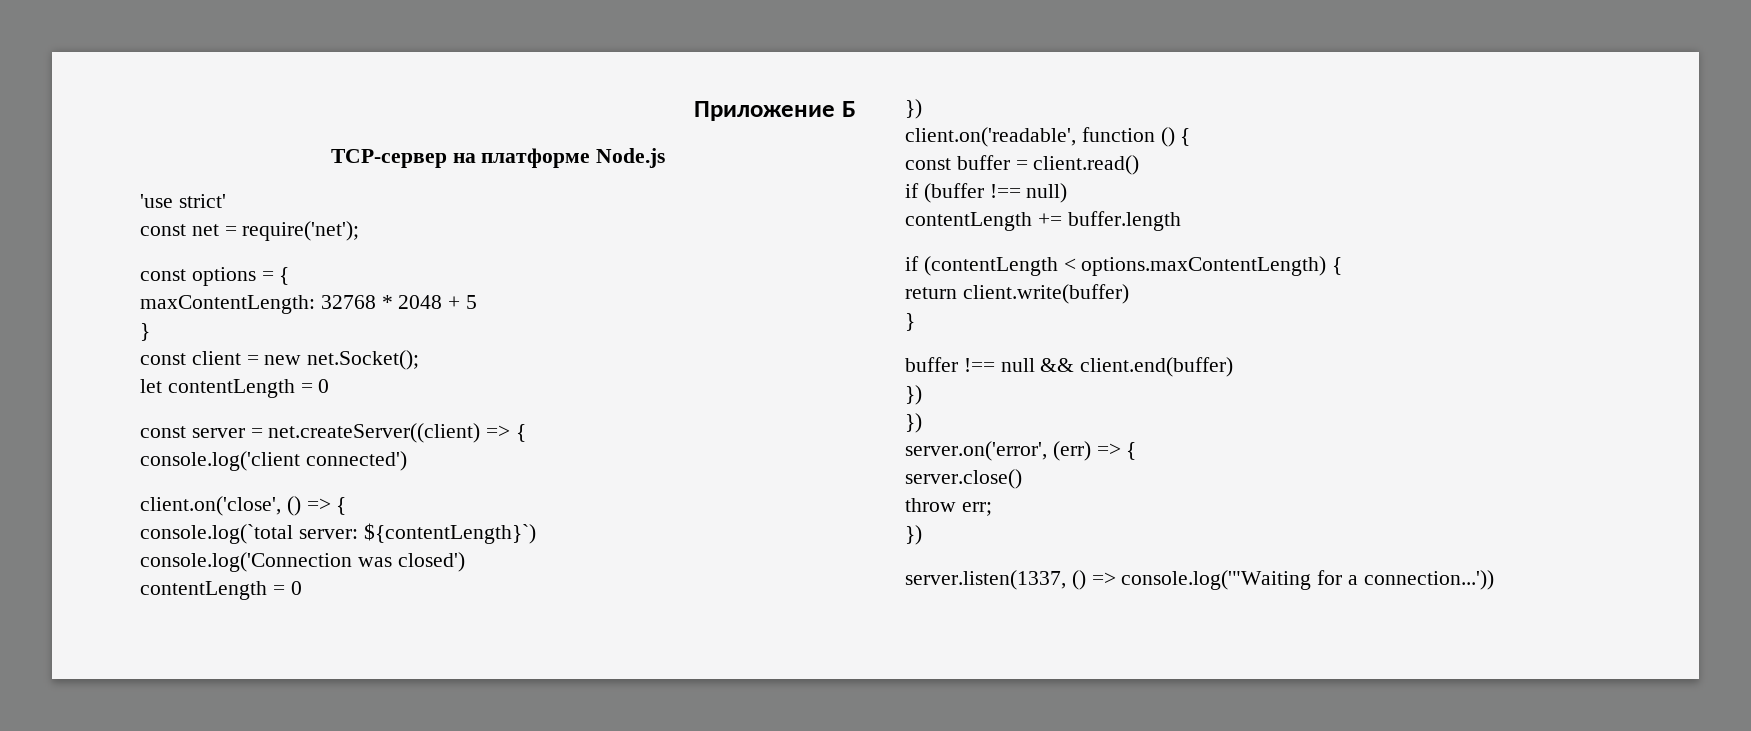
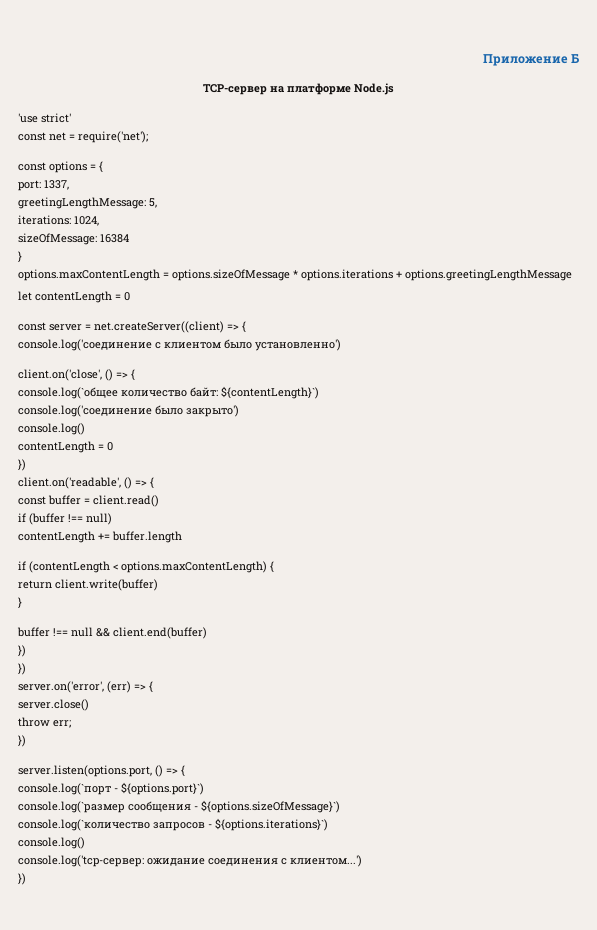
[140,295,478,314] [140,323,150,341] [140,350,420,370] maxContentLength: 32768 * 2048 + 5 // } // const client = new net.Socket(); -> [18,180,69,191] [18,197,157,209] [18,215,99,226] [18,233,129,245] [18,251,22,262] [18,269,572,281] port: 1337, // greetingLengthMessage: 5, // iterations: 1024, // sizeOfMessage: 16384 // } // options.maxContentLength = options.sizeOfMessage * options.iterations + options.greetingLengthMessage
[140,451,407,471] console.log('client connected') -> [18,339,341,351] console.log('соединение с клиентом было установленно')
[140,523,536,544] [140,552,465,572] console.log(`total server: ${contentLength}`) // console.log('Connection was closed') -> [18,386,319,399] [18,405,239,417] [18,423,85,435] console.log(`общее количество байт: ${contentLength}`) // console.log('соединение было закрыто') // console.log()
[1081,127,1175,147] function () -> [124,477,147,489] () =>
[905,570,1494,590] server.listen(1337, () => console.log('"Waiting for a connection...')) -> [18,765,185,777] [18,782,204,795] [18,800,340,813] [18,818,328,831] [18,837,85,849] [18,855,362,867] [18,873,26,885] server.listen(options.port, () => { // console.log(`порт - ${options.port}`) // console.log(`размер сообщения - ${options.sizeOfMessage}`) // console.log(`количество запросов - ${options.iterations}`) // console.log() // console.log('tcp-сервер: ожидание соединения с клиентом...') // })

